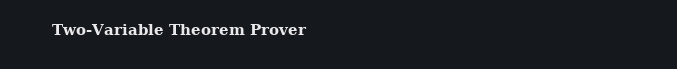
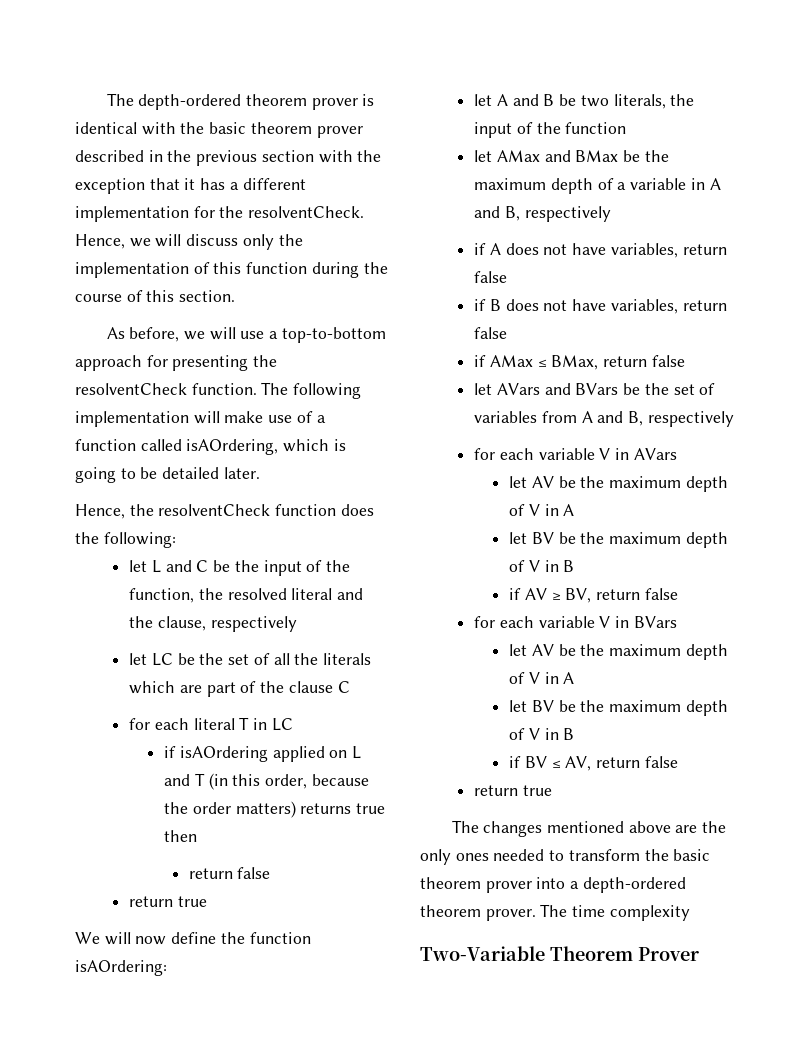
(52, 29) none -> [106,93,375,110] [75,122,363,138] [75,150,382,166] [75,178,306,194] [75,206,365,222] [75,234,303,250] [75,262,388,278] [75,290,236,302] [106,327,386,343] [75,355,278,371] [75,382,362,399] [75,411,326,427] [75,439,346,455] [75,467,260,483] [75,504,374,519] [75,532,176,548] [129,560,350,576] [129,588,364,603] [129,616,297,632] [129,653,371,666] [129,681,350,697] [129,717,293,731] [164,746,361,762] [164,773,369,790] [164,801,385,818] [164,830,198,842] [188,867,271,879] [129,896,207,907] [75,932,311,945] [75,960,167,976] [474,94,695,109] [474,122,627,138] [474,150,669,162] [474,178,721,194] [474,206,611,222] [474,243,727,258] [474,271,508,283] [474,299,727,314] [474,327,508,339] [474,355,685,370] [474,383,716,395] [474,411,734,427] [474,448,677,460] [509,476,728,492] [509,504,575,516] [509,532,728,548] [509,560,575,572] [509,588,678,603] [474,616,677,628] [509,644,728,660] [509,672,575,684] [509,700,728,716] [509,728,575,740] [509,756,678,771] [474,785,552,796] [451,820,727,837] [420,849,711,865] [420,877,686,893] [420,904,690,921] The depth-ordered theorem prover is identical with the basic theorem prover described in the previous section with the exception that it has a different implementation for the resolventCheck. Hence, we will discuss only the implementation of this function during the course of this section. // As before, we will use a top-to-bottom approach for presenting the resolventCheck function. The following implementation will make use of a function called isAOrdering, which is going to be detailed later. // Hence, the resolventCheck function does the following: // let L and C be the input of the function, the resolved literal and the clause, respectively // let LC be the set of all the literals which are part of the clause C // for each literal T in LC // if isAOrdering applied on L and T (in this order, because the order matters) returns true then // return false // return true // We will now define the function isAOrdering: // let A and B be two literals, the input of the function // let AMax and BMax be the maximum depth of a variable in A and B, respectively // if A does not have variables, return false // if B does not have variables, return false // if AMax ≤ BMax, return false // let AVars and BVars be the set of variables from A and B, respectively // for each variable V in AVars // let AV be the maximum depth of V in A // let BV be the maximum depth of V in B // if AV ≥ BV, return false // for each variable V in BVars // let AV be the maximum depth of V in A // let BV be the maximum depth of V in B // if BV ≤ AV, return false // return true // The changes mentioned above are the only ones needed to transform the basic theorem prover into a depth-ordered theorem prover. The time complexity //

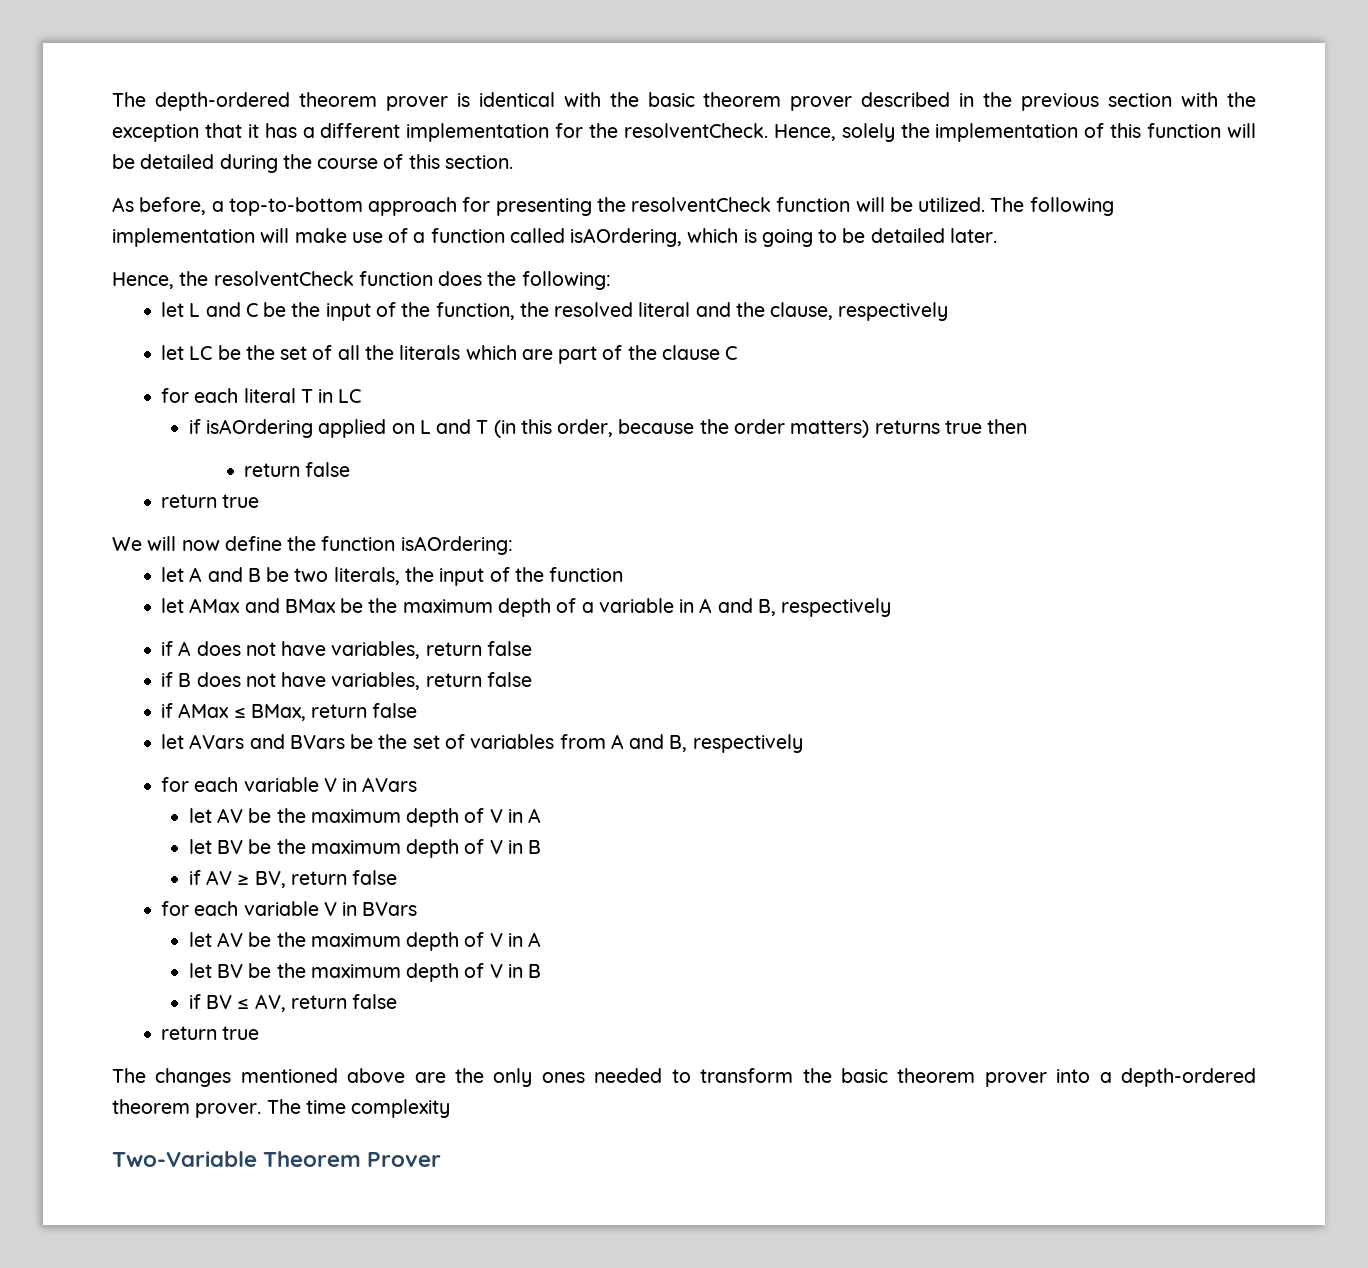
[129,234,274,250] we will discuss only -> [841,123,895,142] solely
(308, 268) none -> [1227,123,1256,138] [112,154,215,169] will be detailed
[183,327,265,340] we will use -> (207, 206) none
[191,383,257,395] function. -> [776,197,986,212] function will be utilized.

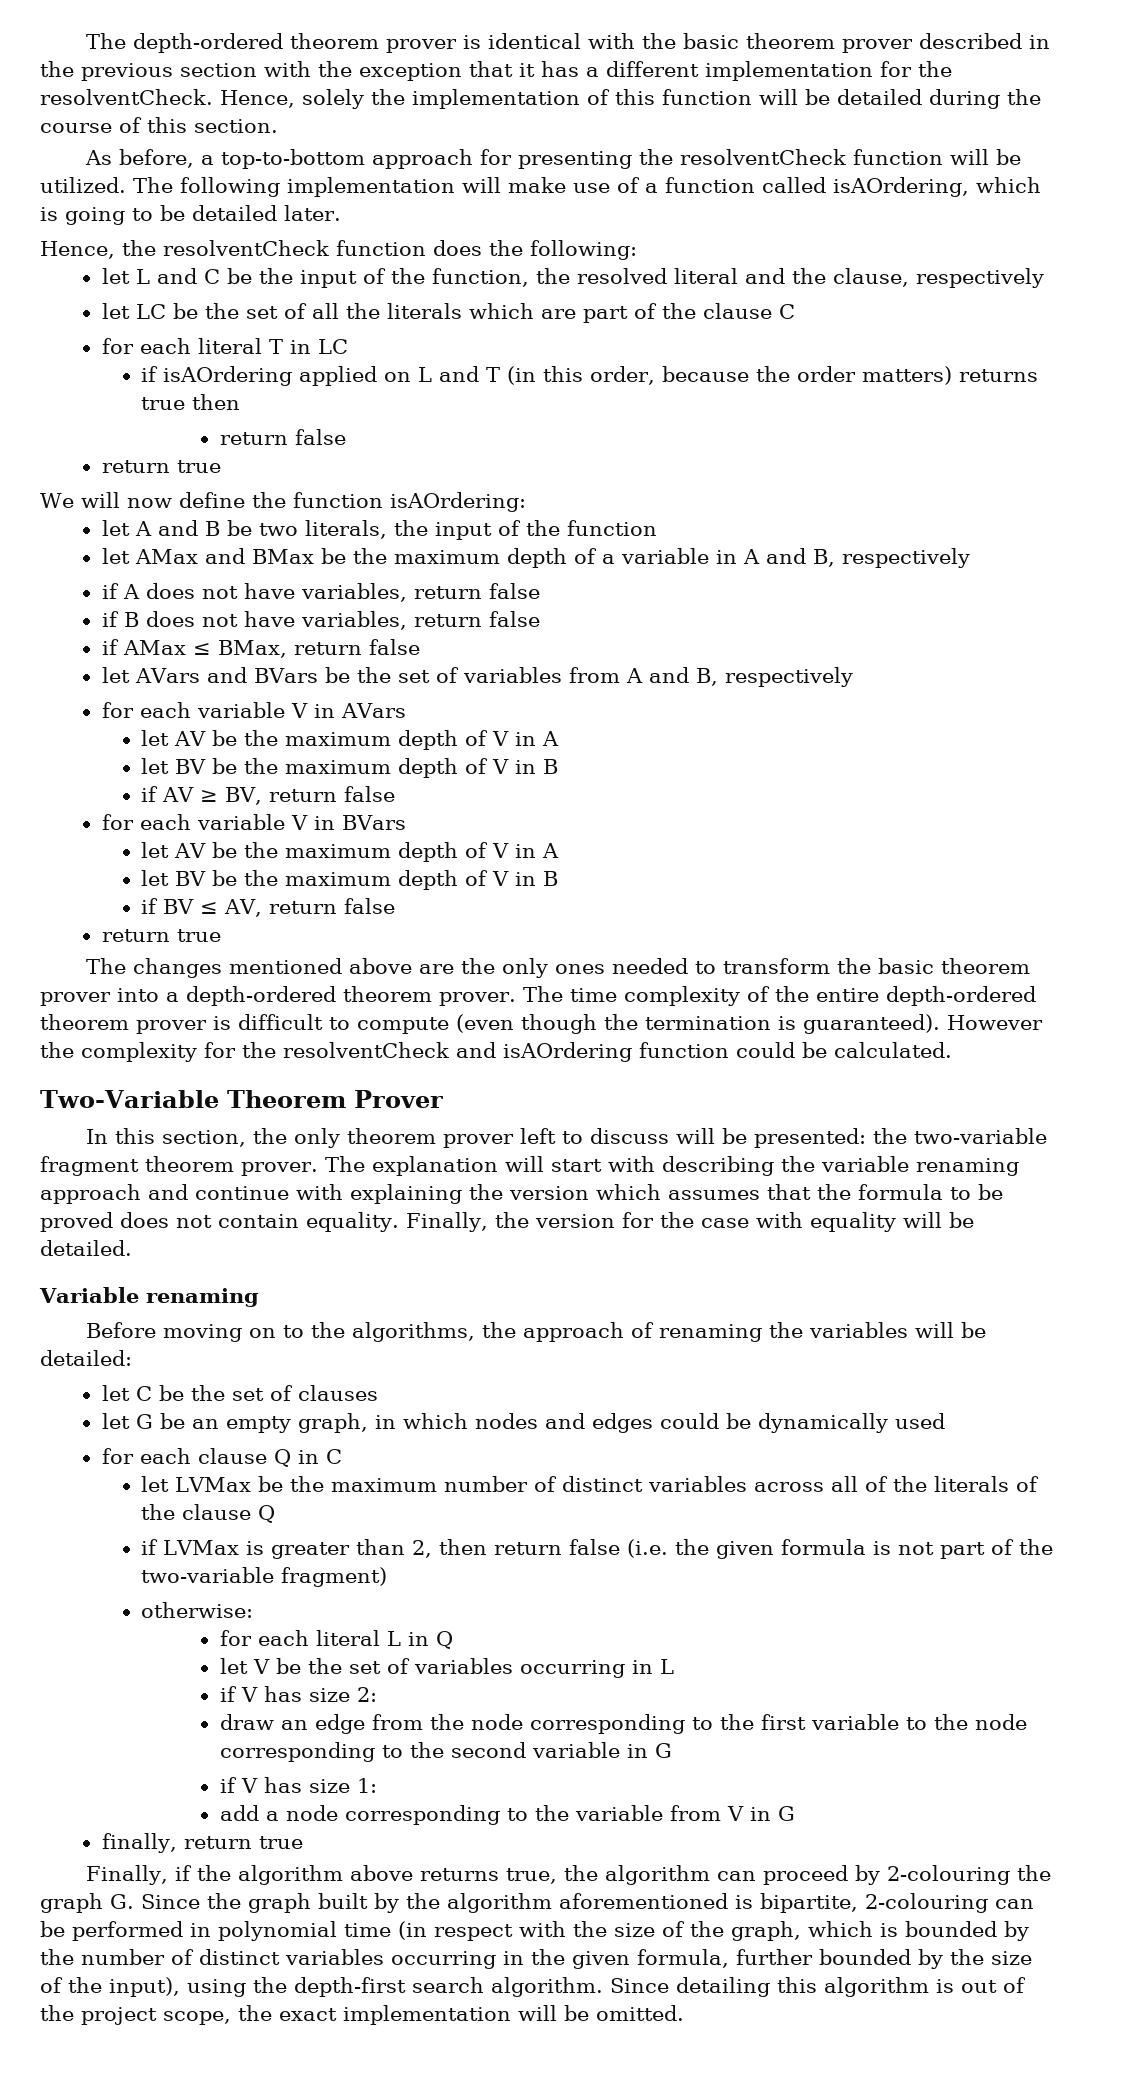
[112,1151,442,1167] // Two-Variable Theorem Prover -> [746,986,1036,1006] [40,1014,1043,1034] [40,1042,952,1062] [40,1090,443,1108] [85,1128,1047,1148] [40,1156,1019,1176] [40,1184,1003,1204] [40,1212,974,1232] [40,1240,132,1256] [39,1287,259,1307] [85,1322,986,1342] [40,1350,132,1366] [101,1385,378,1401] [101,1413,945,1433] [101,1448,342,1467] [141,1476,1040,1492] [141,1504,276,1523] [141,1539,1054,1559] [141,1567,388,1587] [141,1602,254,1618] [219,1630,453,1649] [219,1658,674,1678] [219,1686,377,1702] [219,1714,1027,1734] [219,1742,672,1762] [219,1777,377,1793] [219,1805,795,1825] [101,1833,303,1853] [85,1865,1051,1885] [40,1893,1034,1913] [40,1921,1029,1941] [40,1949,1032,1969] [40,1977,1026,1997] [40,2005,684,2025] of the entire depth-ordered theorem prover is difficult to compute (even though the termination is guaranteed). However the complexity for the resolventCheck and isAOrdering function could be calculated. // Two-Variable Theorem Prover // In this section, the only theorem prover left to discuss will be presented: the two-variable fragment theorem prover. The explanation will start with describing the variable renaming approach and continue with explaining the version which assumes that the formula to be proved does not contain equality. Finally, the version for the case with equality will be detailed. // Variable renaming // Before moving on to the algorithms, the approach of renaming the variables will be detailed: // let C be the set of clauses // let G be an empty graph, in which nodes and edges could be dynamically used // for each clause Q in C // let LVMax be the maximum number of distinct variables across all of the literals of the clause Q // if LVMax is greater than 2, then return false (i.e. the given formula is not part of the two-variable fragment) // otherwise: // for each literal L in Q // let V be the set of variables occurring in L // if V has size 2: // draw an edge from the node corresponding to the first variable to the node corresponding to the second variable in G // if V has size 1: // add a node corresponding to the variable from V in G // finally, return true // Finally, if the algorithm above returns true, the algorithm can proceed by 2-colouring the graph G. Since the graph built by the algorithm aforementioned is bipartite, 2-colouring can be performed in polynomial time (in respect with the size of the graph, which is bounded by the number of distinct variables occurring in the given formula, further bounded by the size of the input), using the depth-first search algorithm. Since detailing this algorithm is out of the project scope, the exact implementation will be omitted.

